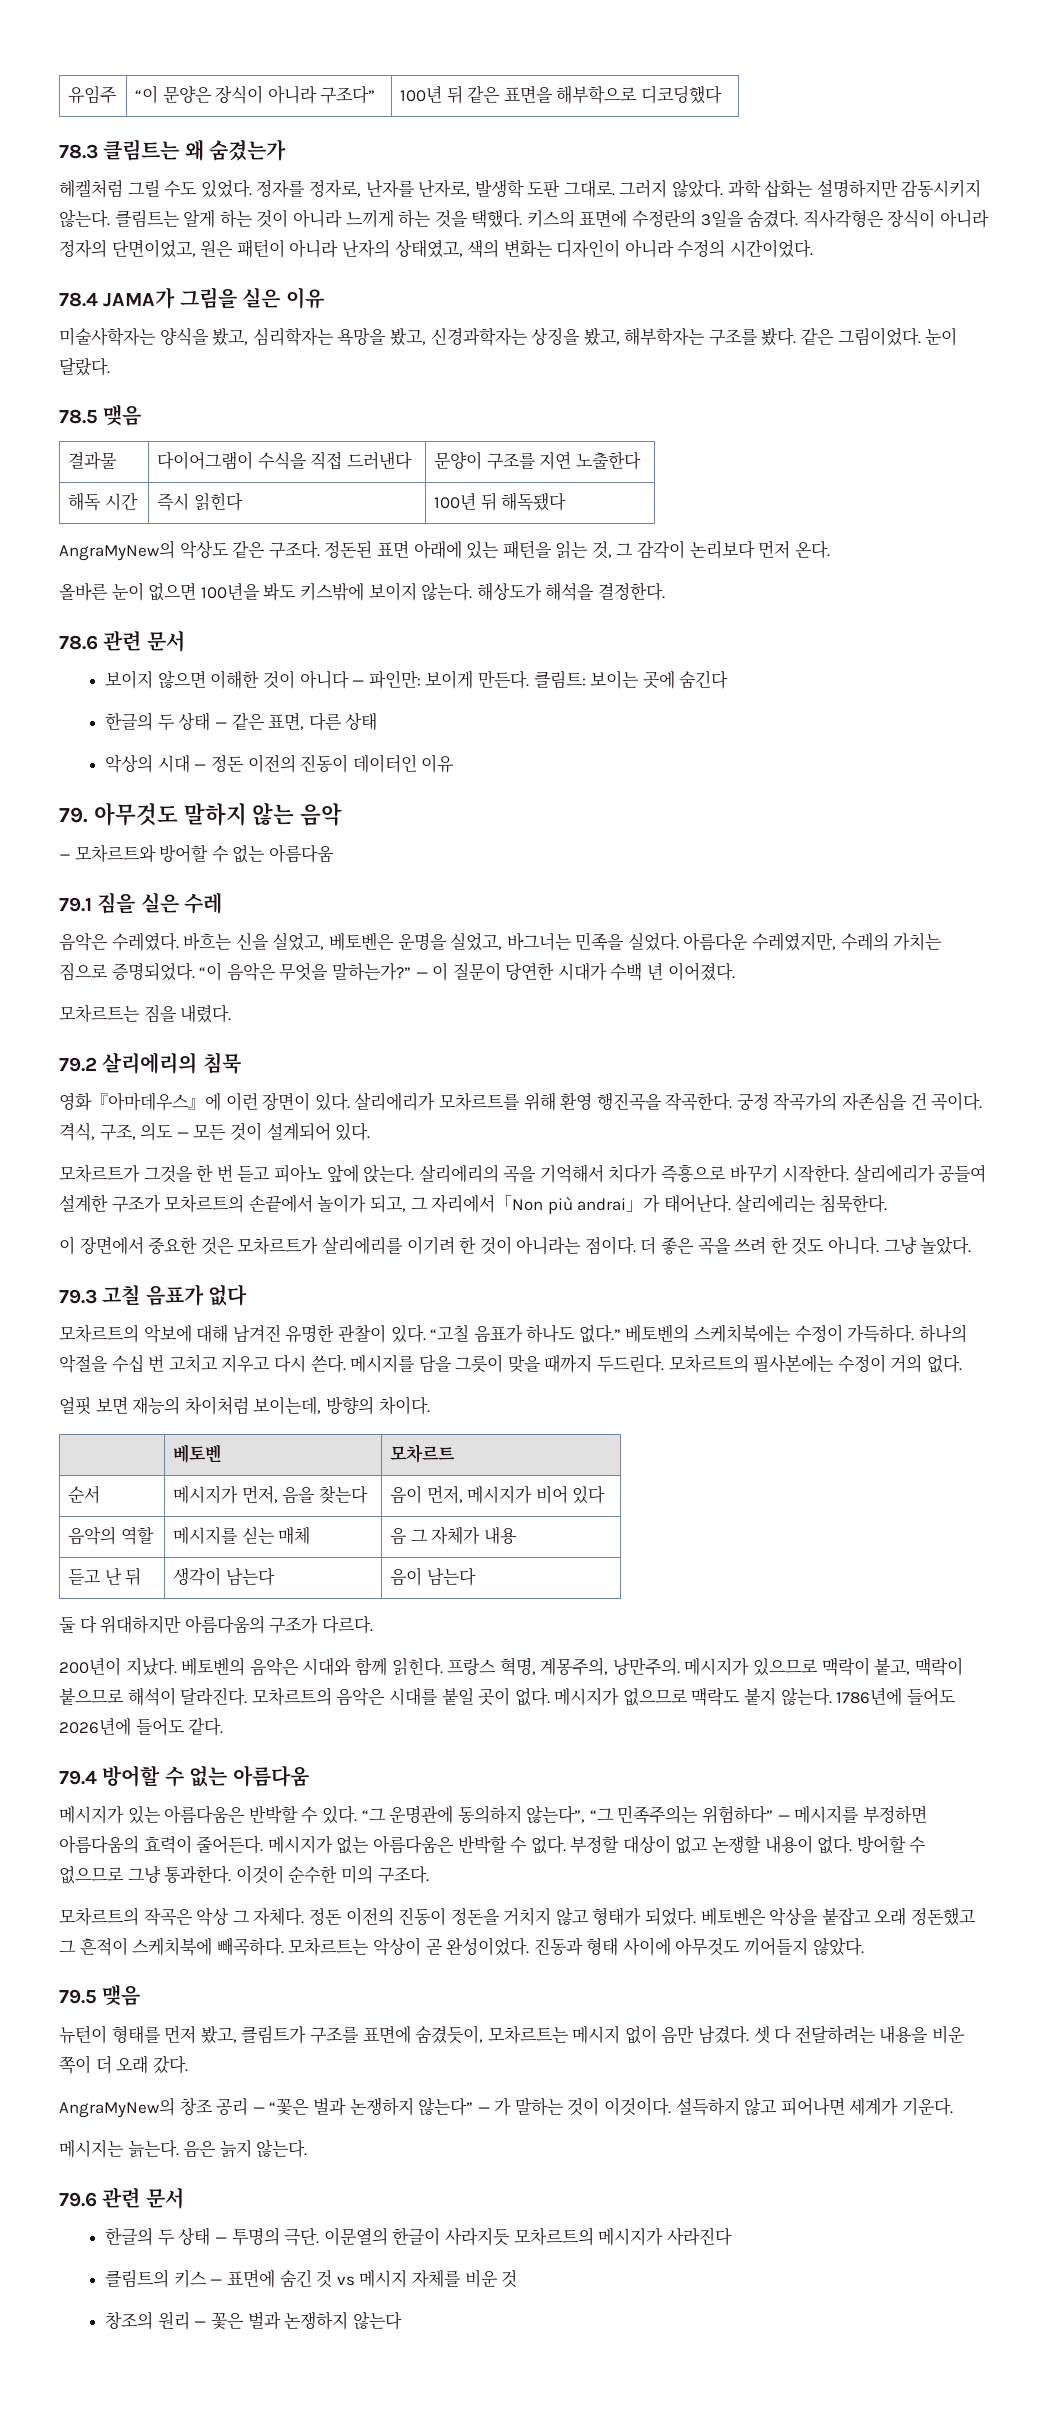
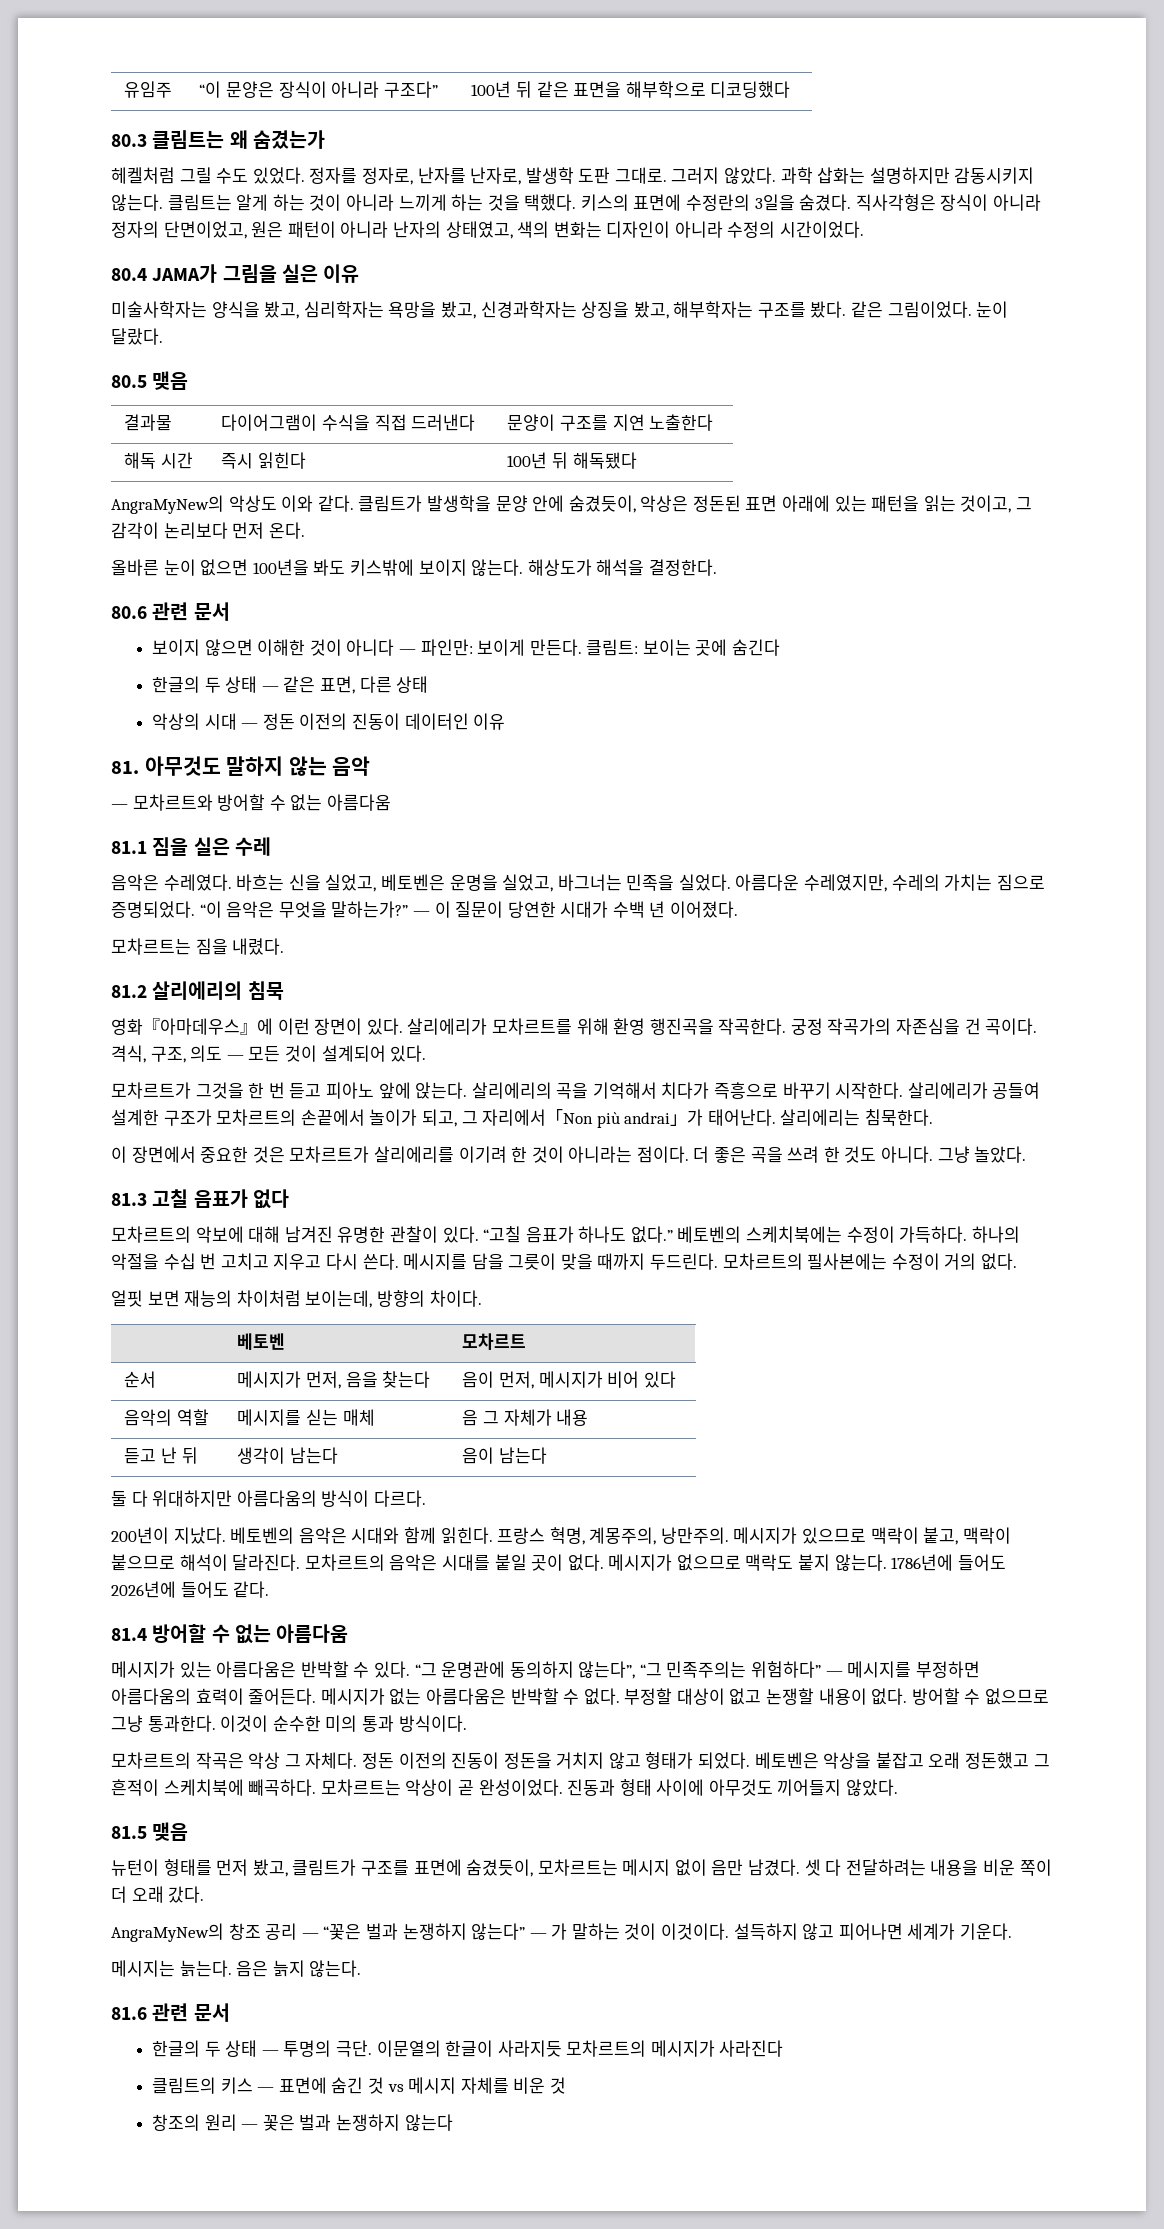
[59,144,98,159] 78.3 -> [111,134,147,147] 80.3
[59,292,98,307] 78.4 -> [111,268,147,281] 80.4
[59,409,98,424] 78.5 -> [111,375,147,388] 80.5
[232,540,320,559] 같은 구조다. -> [281,495,689,513] 이와 같다. 클림트가 발생학을 문양 안에 숨겼듯이, 악상은
[591,541,612,559] 것, -> [960,495,1012,513] 것이고,
[59,635,98,650] 78.6 -> [111,606,147,619] 80.6
[59,807,88,823] 79. -> [111,761,139,774] 81.
[59,897,92,912] 79.1 -> [111,841,147,854] 81.1
[59,1057,97,1072] 79.2 -> [111,985,147,998] 81.2
[59,1289,97,1304] 79.3 -> [111,1193,147,1206] 81.3
[269,1616,319,1634] 구조가 -> [321,1490,370,1507] 방식이
[59,1770,97,1785] 79.4 -> [111,1628,147,1641] 81.4
[377,1866,429,1884] 구조다. -> [361,1715,467,1732] 통과 방식이다.
[59,1989,97,2004] 79.5 -> [111,1826,147,1839] 81.5
[59,2192,97,2207] 79.6 -> [111,2007,147,2020] 81.6

